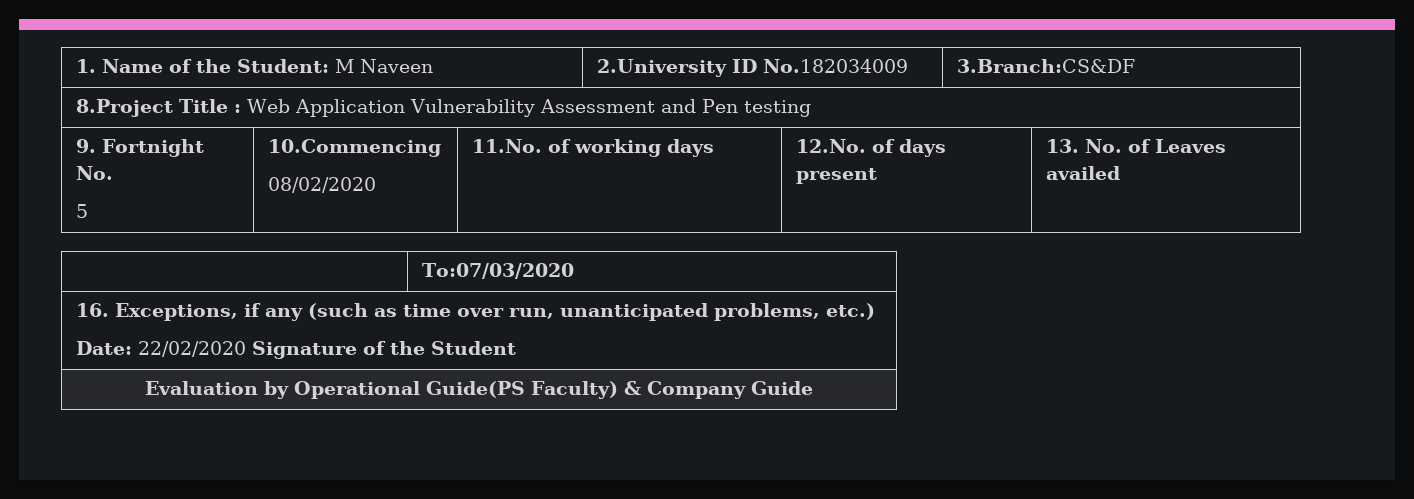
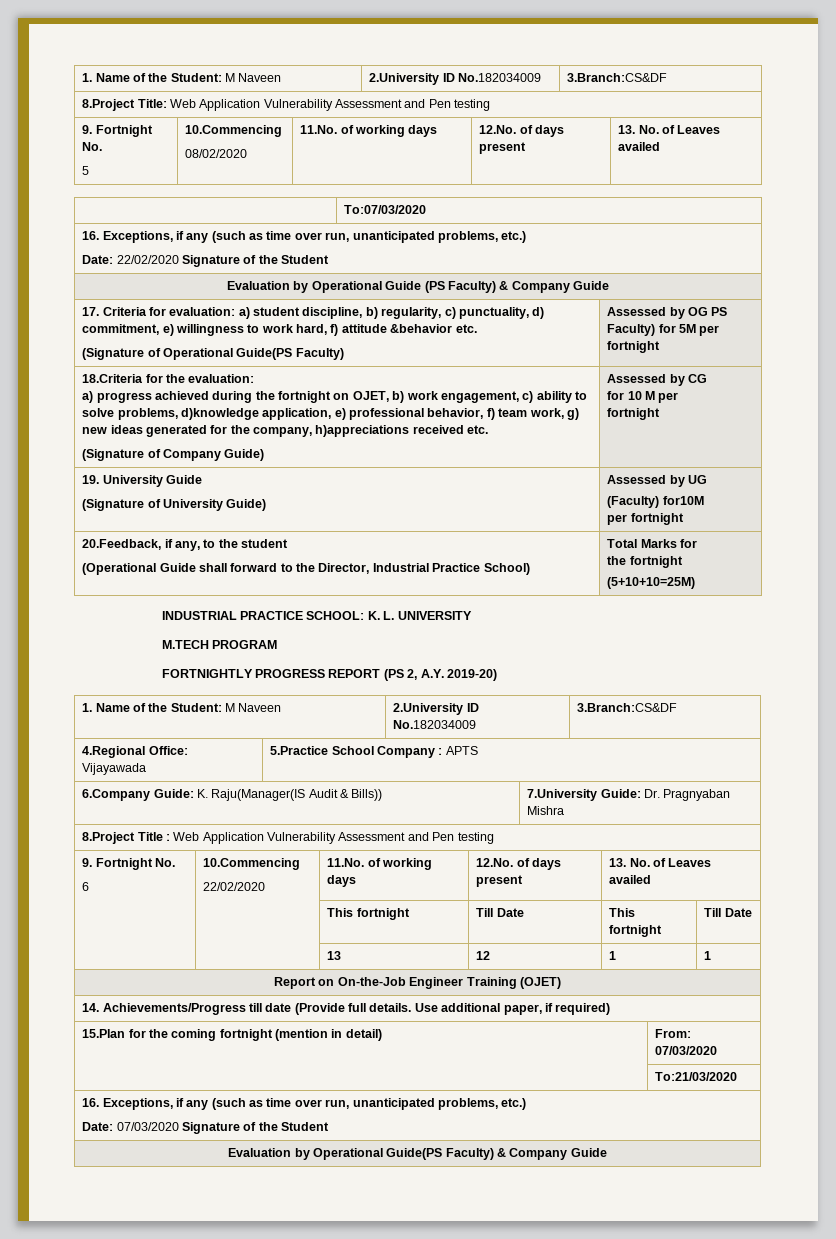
[179,99,242,113] Title : -> [137,99,167,108] Title:
(517, 348) none -> [227,281,609,293] [82,307,545,319] [82,324,477,336] [82,348,344,360] [607,307,728,319] [607,324,720,336] [607,341,661,353] [82,374,255,383] [82,391,588,403] [82,408,579,420] [82,425,489,437] [82,449,265,461] [607,374,707,386] [607,391,679,403] [607,408,661,420] [82,475,202,487] [82,499,267,511] [607,475,707,487] [607,496,704,508] [607,513,684,525] [82,539,289,551] [82,563,530,575] [607,539,697,548] [607,556,683,568] [607,577,696,589] [161,611,472,620] [161,640,278,649] [161,669,497,681] [82,703,282,712] [393,703,479,715] [393,720,477,729] [577,703,678,712] [82,746,188,758] [82,763,147,775] [270,746,478,758] [82,789,383,801] [527,789,731,801] [527,806,565,815] [82,832,494,844] [82,858,175,870] [82,882,90,891] [203,858,301,870] [203,882,266,891] [327,858,432,870] [327,875,357,887] [476,858,561,870] [476,875,524,887] [609,858,712,867] [609,875,652,884] [327,908,410,920] [476,908,524,917] [609,908,636,917] [609,925,663,937] [704,908,752,917] [327,951,342,960] [476,951,491,960] [609,951,617,960] [704,951,712,960] [274,977,561,989] [82,1003,611,1015] [82,1029,382,1041] [655,1029,692,1038] [655,1046,718,1055] [655,1072,738,1081] [82,1098,527,1110] [82,1122,330,1134] // Evaluation by Operational Guide (PS Faculty) & Company Guide // 17. Criteria for evaluation: a) student discipline, b) regularity, c) punctuality, d) commitment, e) willingness to work hard, f) attitude &behavior etc. // (Signature of Operational Guide(PS Faculty) | Assessed by OG PS Faculty) for 5M per fortnight // 18.Criteria for the evaluation: // a) progress achieved during the fortnight on OJET, b) work engagement, c) ability to solve problems, d)knowledge application, e) professional behavior, f) team work, g) new ideas generated for the company, h)appreciations received etc. // (Signature of Company Guide) | Assessed by CG // for 10 M per // fortnight // 19. University Guide // (Signature of University Guide) | Assessed by UG // (Faculty) for10M // per fortnight // 20.Feedback, if any, to the student // (Operational Guide shall forward to the Director, Industrial Practice School) | Total Marks for // the fortnight // (5+10+10=25M) // INDUSTRIAL PRACTICE SCHOOL: K. L. UNIVERSITY // M.TECH PROGRAM // FORTNIGHTLY PROGRESS REPORT (PS 2, A.Y. 2019-20) // 1. Name of the Student: M Naveen | 2.University ID No.182034009 | 3.Branch:CS&DF // 4.Regional Office: Vijayawada | 5.Practice School Company : APTS // 6.Company Guide: K. Raju(Manager(IS Audit & Bills)) | 7.University Guide: Dr. Pragnyaban Mishra // 8.Project Title : Web Application Vulnerability Assessment and Pen testing // 9. Fortnight No. // 6 | 10.Commencing // 22/02/2020 | 11.No. of working days | 12.No. of days present | 13. No. of Leaves availed // | | This fortnight | Till Date | This fortnight | Till Date // | | 13 | 12 | 1 | 1 // Report on On-the-Job Engineer Training (OJET) // 14. Achievements/Progress till date (Provide full details. Use additional paper, if required) // 15.Plan for the coming fortnight (mention in detail) | From: 07/03/2020 // | To:21/03/2020 // 16. Exceptions, if any (such as time over run, unanticipated problems, etc.) // Date: 07/03/2020 Signature of the Student

